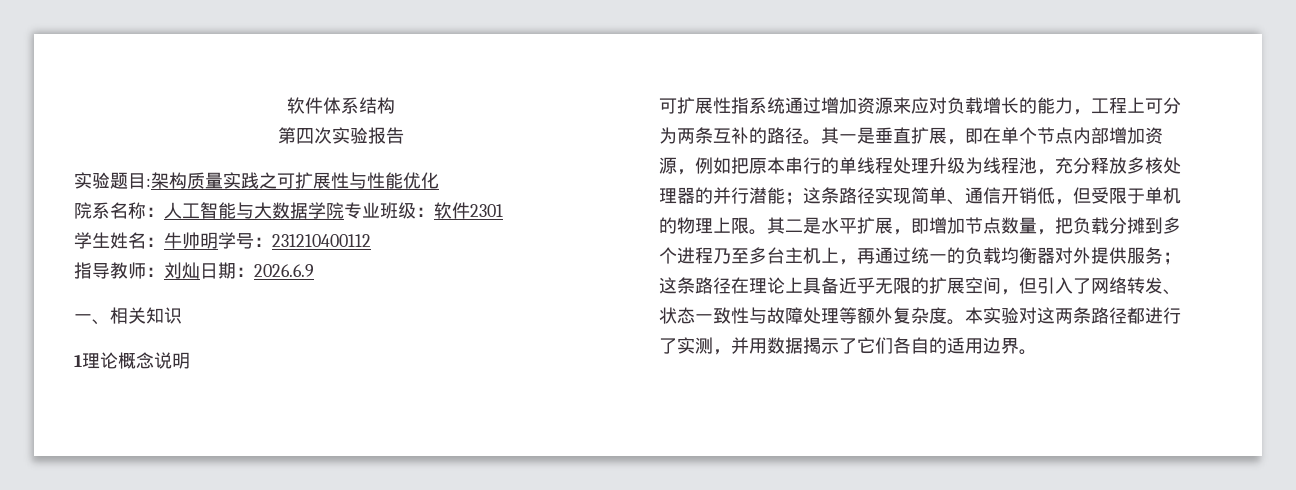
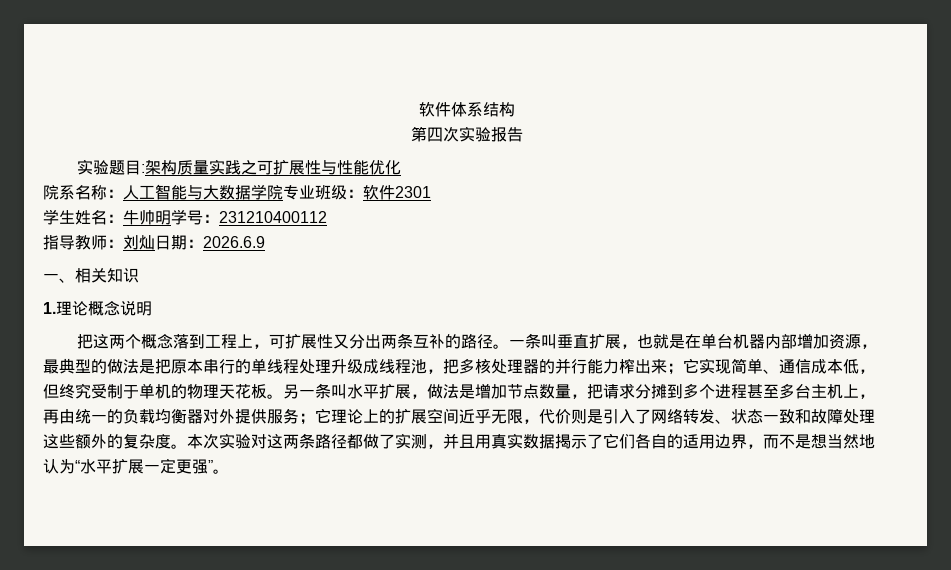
[74,354,82,367] 1 -> [43,302,56,314] 1.
[659,97,1181,115] [659,127,677,144] 可扩展性指系统通过增加资源来应对负载增长的能力，工程上可分为 -> [77,333,382,349] 把这两个概念落到工程上，可扩展性又分出
[821,127,875,144] 其一是 -> [509,333,558,349] 一条叫
[965,127,1163,144] [659,157,731,175] 即在单个节点内部增加资源，例如 -> [637,333,878,349] [43,358,155,374] 也就是在单台机器内部增加资源，最典型的做法是
[965,157,983,174] 为 -> [363,359,379,374] 成
[1055,157,1127,174] 充分释放 -> [443,359,459,374] 把
[749,187,1181,205] [659,217,821,235] 潜能；这条路径实现简单、通信开销低，但受限于单机的物理上限。其二是 -> [587,358,875,375] [43,383,347,399] 能力榨出来；它实现简单、通信成本低，但终究受制于单机的物理天花板。另一条叫
[911,218,929,234] 即 -> [427,384,475,399] 做法是
[1073,217,1109,234] 负载 -> [603,383,635,399] 请求
[713,248,731,264] 乃 -> [747,384,763,398] 甚
[875,247,911,264] 通过 -> [59,409,75,424] 由
[659,277,1037,295] 这条路径在理论上具备近乎无限的扩展空间，但 -> [315,408,603,424] 它理论上的扩展空间近乎无限，代价则是
[731,307,767,324] 性与 -> [795,409,811,424] 和
[839,307,893,324] 等额外 -> [43,434,123,449] 这些额外的
(983, 315) none -> [203,433,219,449] 次
[1145,307,1181,324] 进行 -> [363,434,379,449] 做
[749,338,767,354] 用 -> [459,433,523,449] 且用真实
(1019, 346) none -> [747,434,875,449] [43,458,213,474] ，而不是想当然地认为“水平扩展一定更强”

